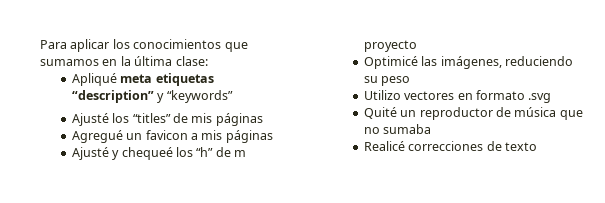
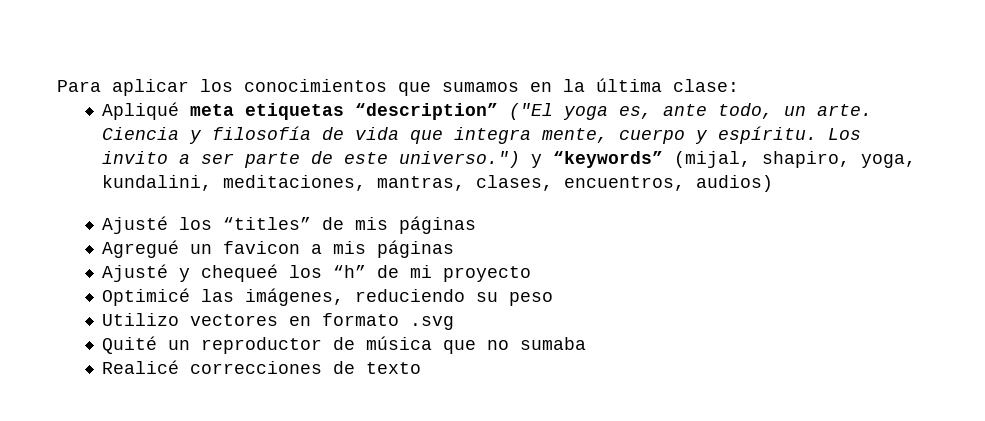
[157,90,233,103] y “keywords” -> [509,103,873,120] [102,126,862,144] [102,151,917,168] [102,175,774,192] ("El yoga es, ante todo, un arte. Ciencia y filosofía de vida que integra mente, cuerpo y espíritu. Los invito a ser parte de este universo.") y “keywords” (mijal, shapiro, yoga, kundalini, meditaciones, mantras, clases, encuentros, audios)
[234,150,247,157] m -> [410,265,433,278] mi

